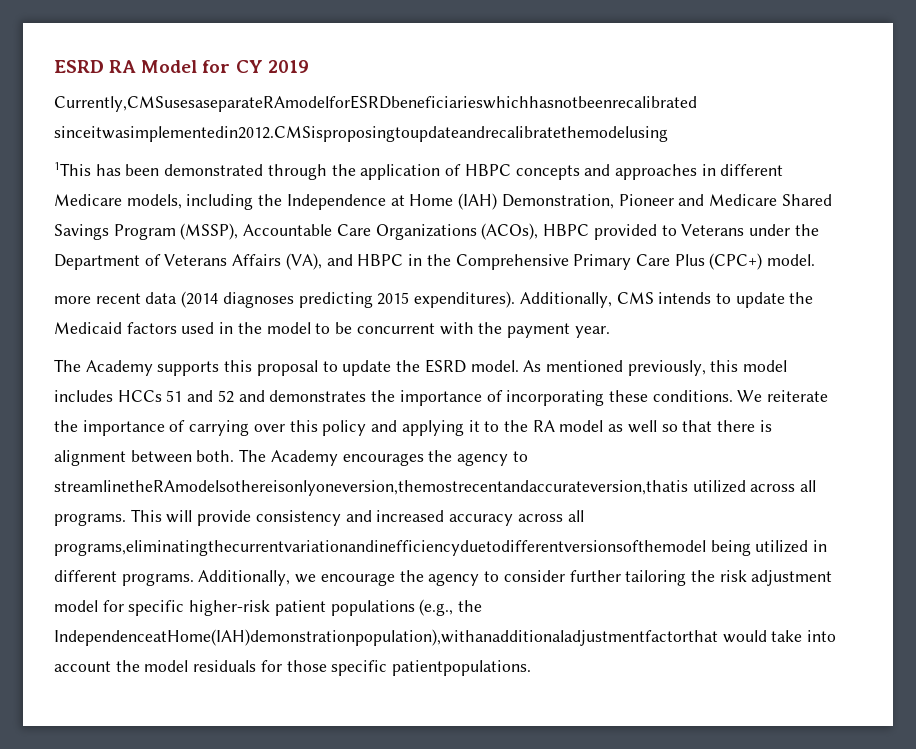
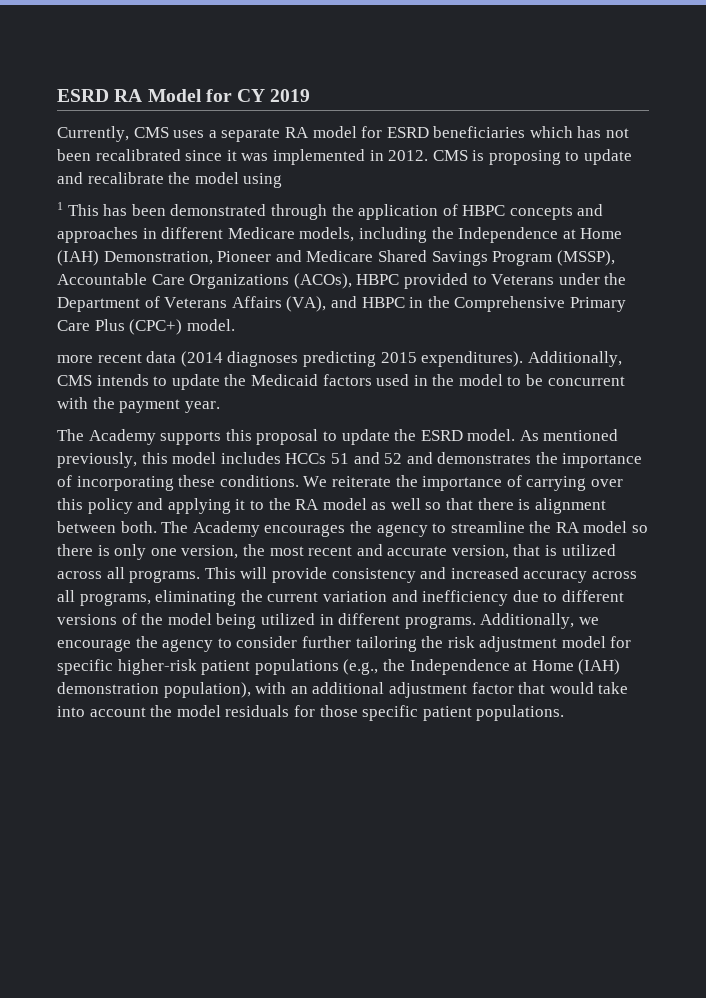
[54,95,697,112] [54,126,668,142] [54,162,91,176] Currently,CMSusesaseparateRAmodelforESRDbeneficiarieswhichhasnotbeenrecalibrated sinceitwasimplementedin2012.CMSisproposingtoupdateandrecalibratethemodelusing // 1This -> [57,126,630,142] [57,149,633,165] [57,172,283,188] [57,202,99,216] Currently, CMS uses a separate RA model for ESRD beneficiaries which has not been recalibrated since it was implemented in 2012. CMS is proposing to update and recalibrate the model using // 1 This
[54,480,688,496] streamlinetheRAmodelsothereisonlyoneversion,themostrecentandaccurateversion,thatis -> [450,521,649,533] [57,544,558,560] streamline the RA model so there is only one version, the most recent and accurate version, that is
[54,540,706,556] programs,eliminatingthecurrentvariationandinefficiencyduetodifferentversionsofthemodel -> [79,590,624,606] [57,613,212,625] programs, eliminating the current variation and inefficiency due to different versions of the model
[54,629,718,646] IndependenceatHome(IAH)demonstrationpopulation),withanadditionaladjustmentfactorthat -> [409,659,621,675] [57,682,546,698] Independence at Home (IAH) demonstration population), with an additional adjustment factor that
[392,660,532,676] patientpopulations. -> [422,705,565,721] patient populations.

